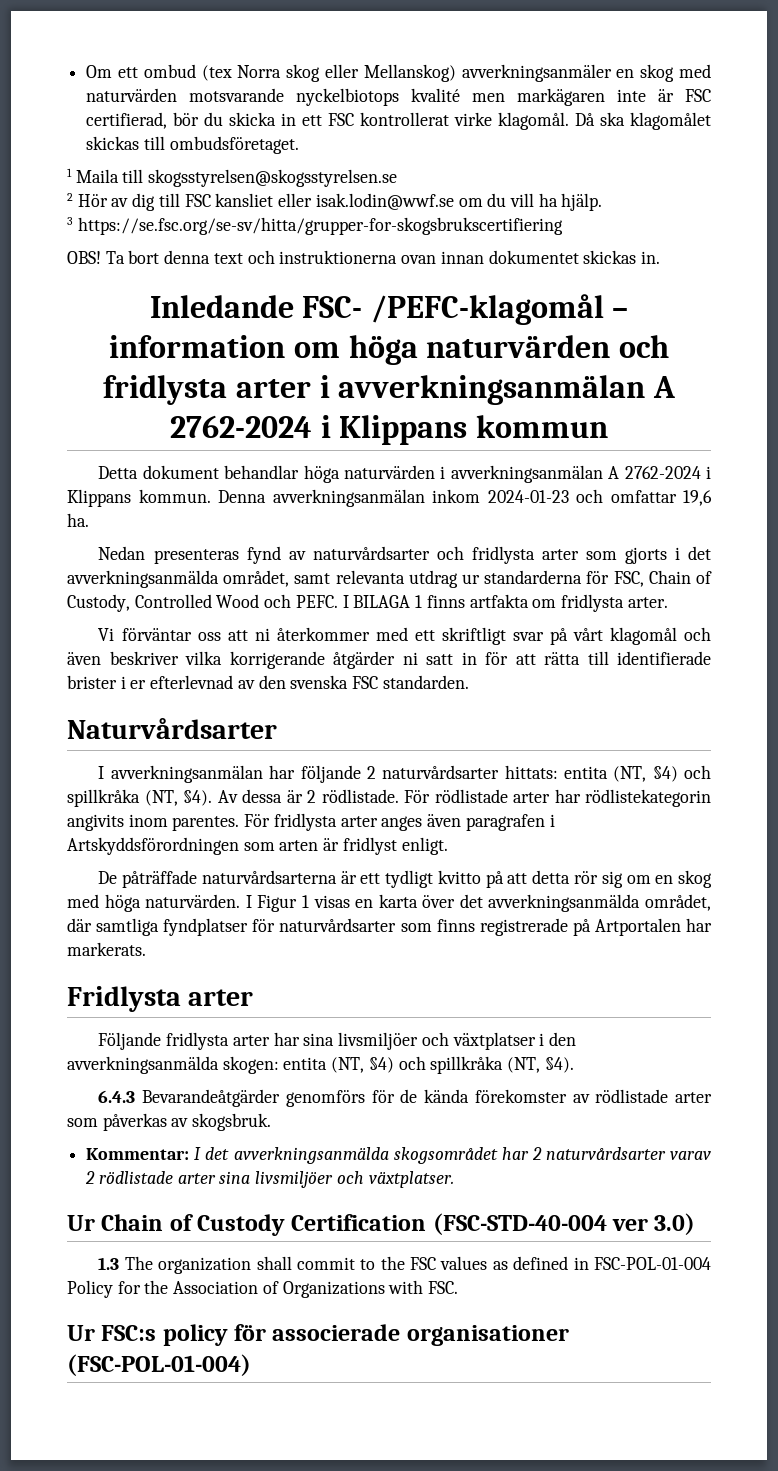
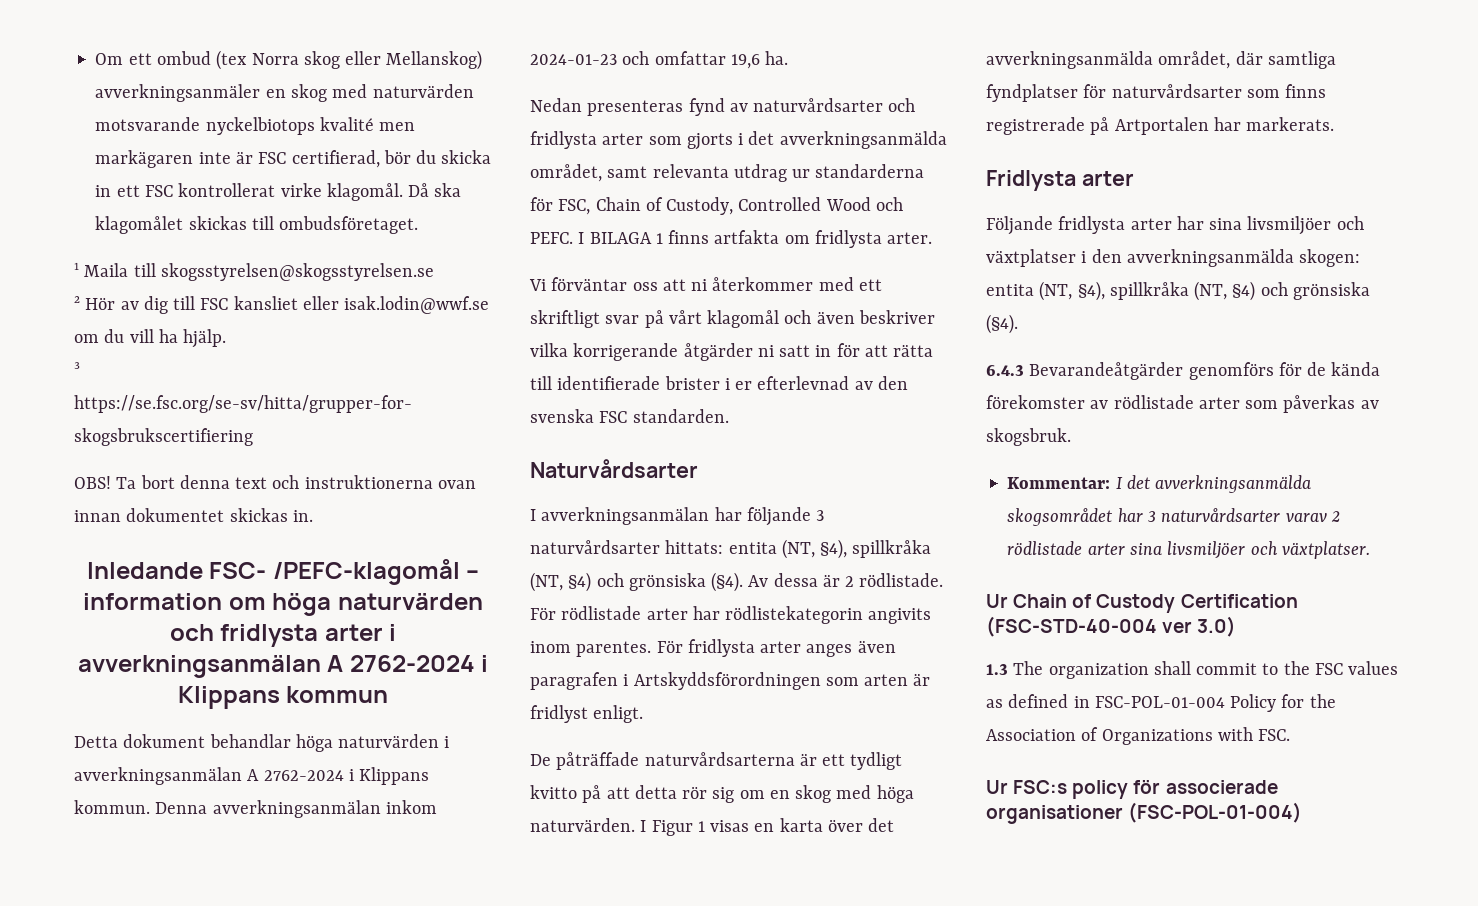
[366,766,376,779] 2 -> [816,510,825,521] 3
[652,765,712,782] [67,789,212,807] §4) och spillkråka (NT, §4). -> [820,539,932,559] [530,572,744,592] §4), spillkråka (NT, §4) och grönsiska (§4).
[368,1056,574,1074] §4) och spillkråka (NT, §4). -> [1077,281,1370,301] [986,314,1018,334] §4), spillkråka (NT, §4) och grönsiska (§4).
[531,1147,542,1160] 2 -> [1147,511,1156,522] 3

